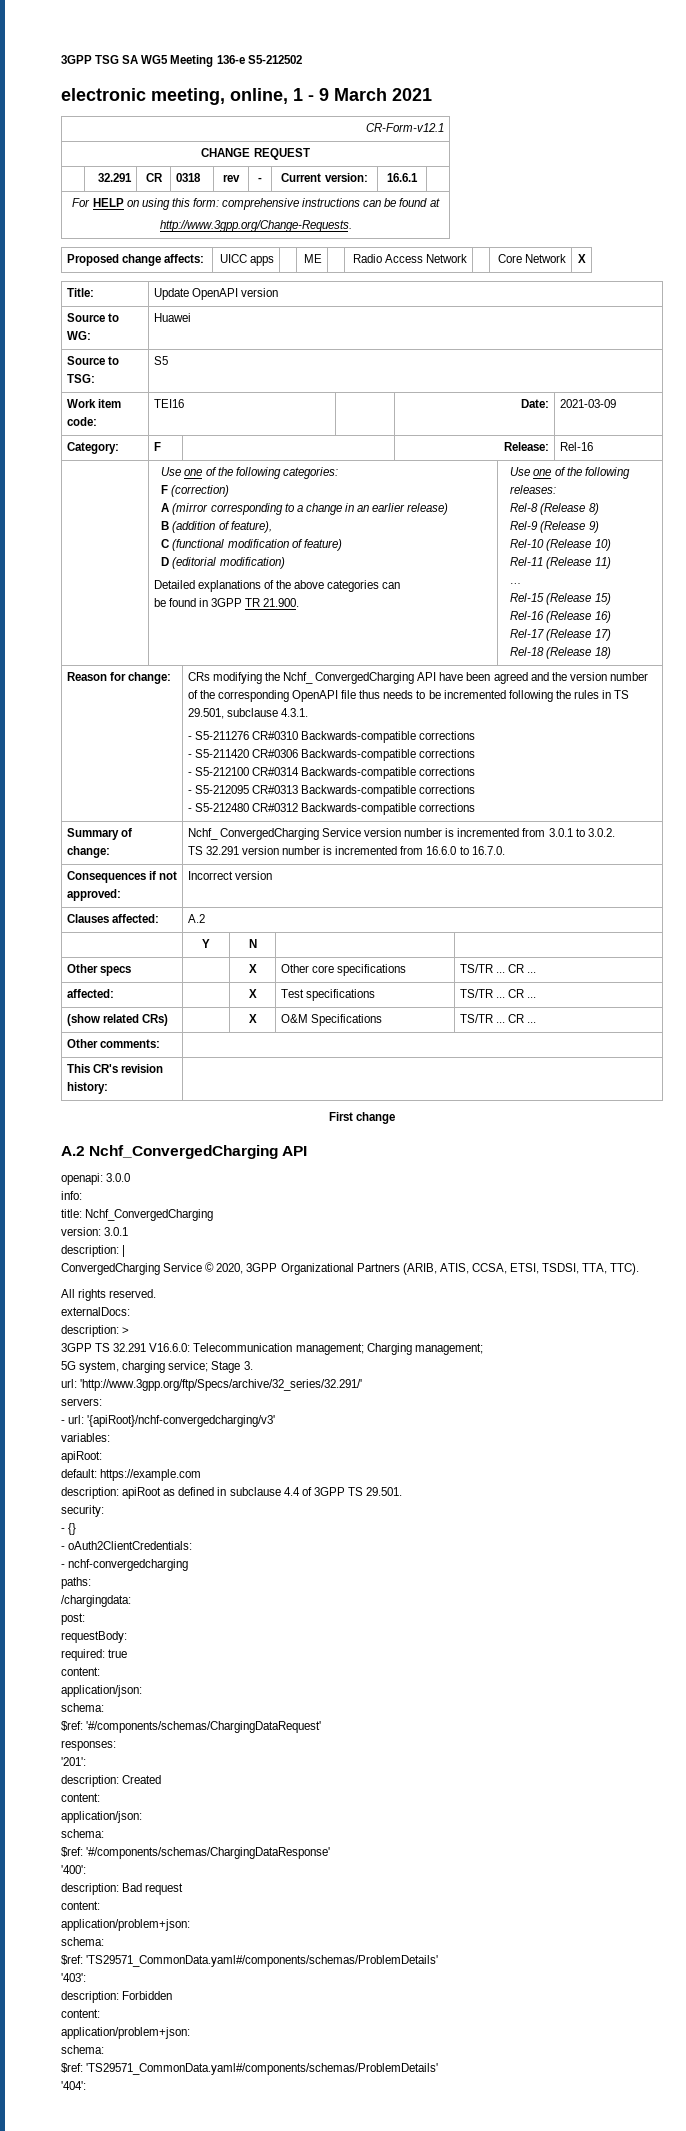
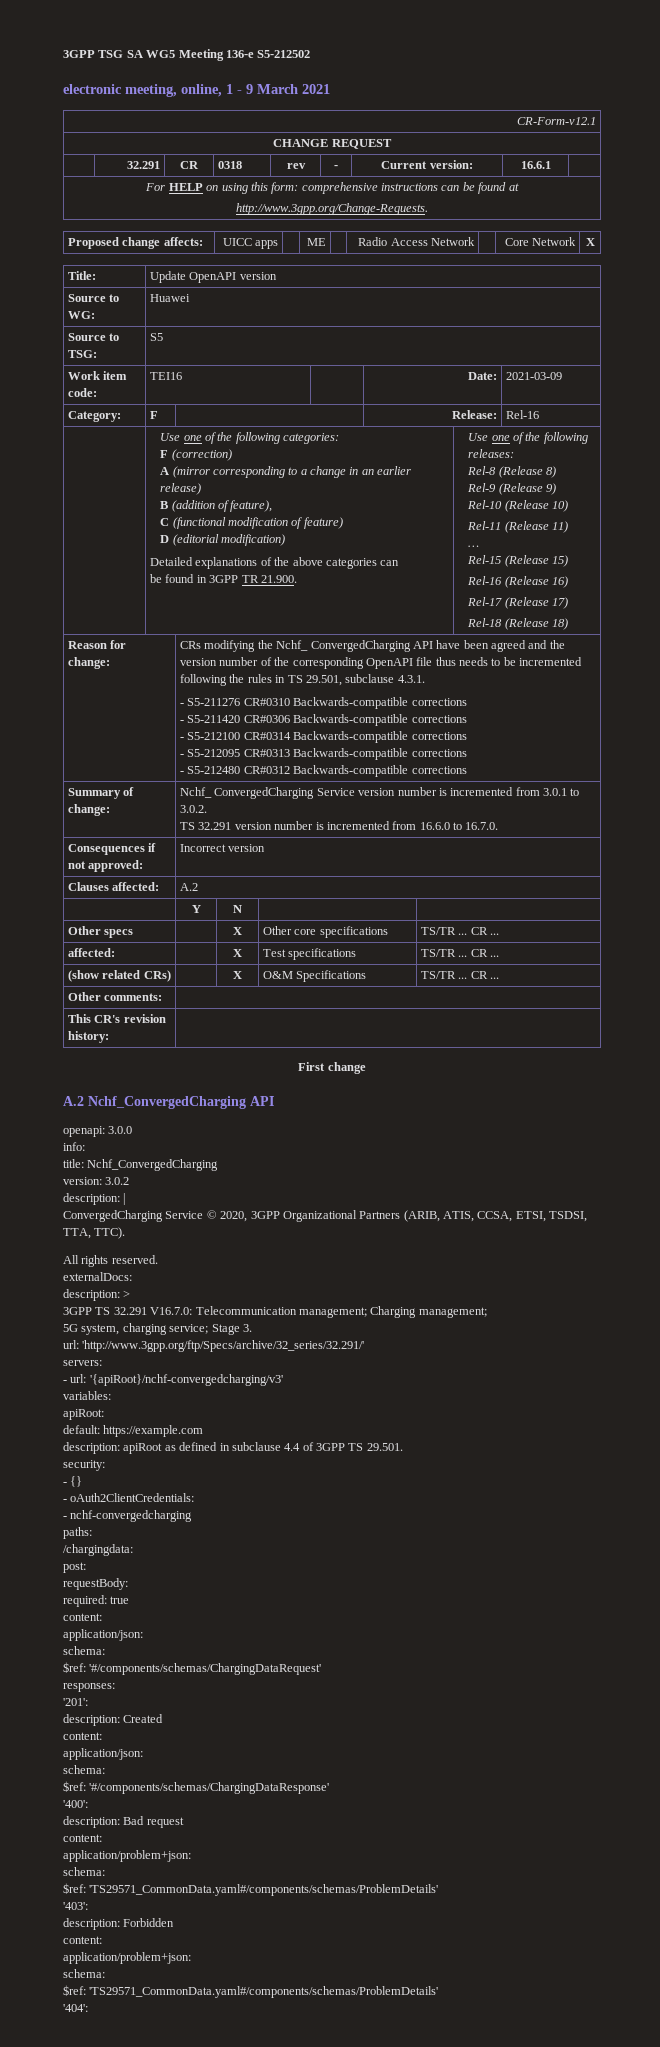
[104,1227,129,1236] 3.0.1 -> [105,1177,130,1185] 3.0.2
[149,1343,191,1352] V16.6.0: -> [150,1307,193,1315] V16.7.0:

